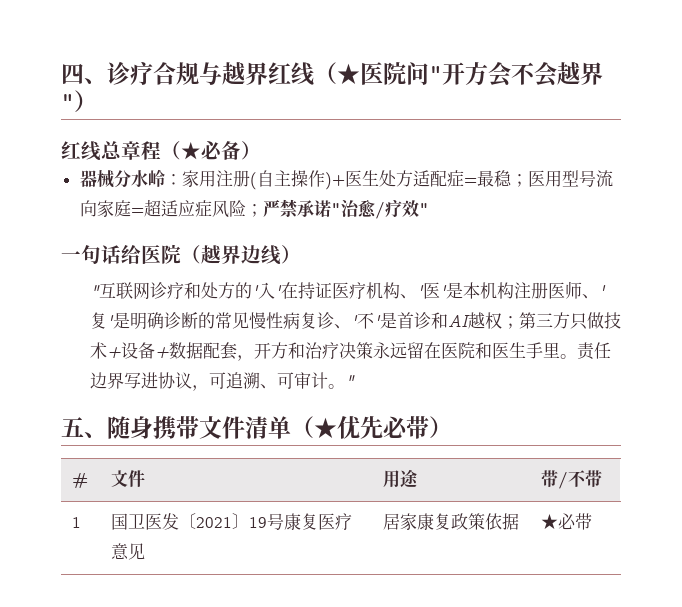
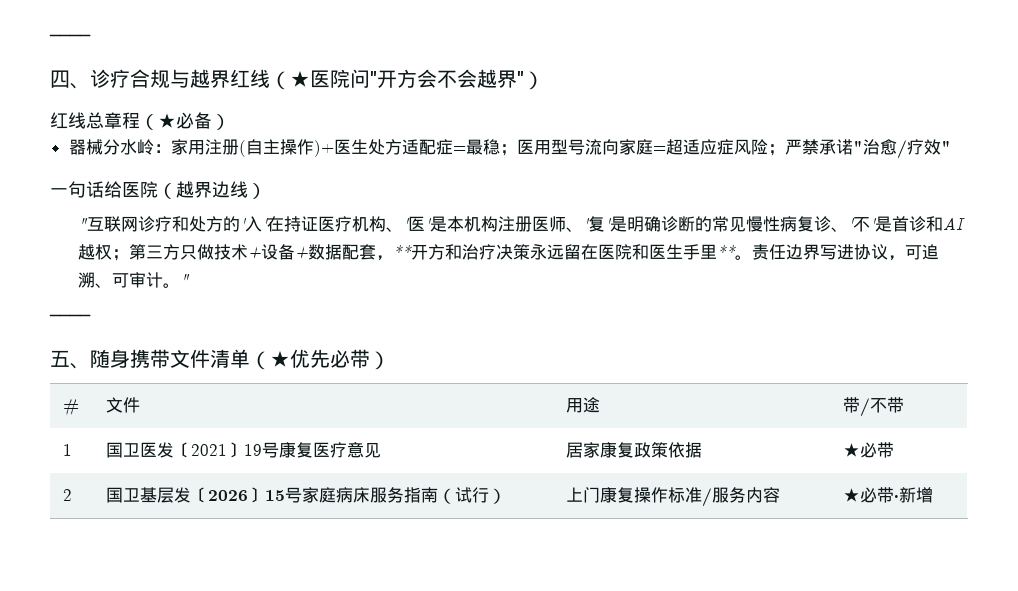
(61, 73) none -> [49,34,91,42] ──── //
(254, 358) none -> [393,245,413,258] **
(560, 350) none -> [717,245,737,258] **
(355, 381) none -> [49,314,91,322] // ────
(593, 521) none -> [63,489,73,501] [106,487,507,504] [566,487,781,507] [843,487,934,503] // 2 | 国卫基层发〔2026〕15号家庭病床服务指南（试行） | 上门康复操作标准/服务内容 | ★必带·新增

